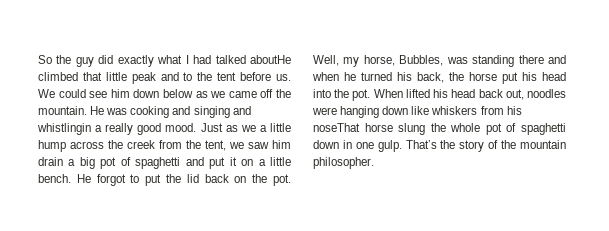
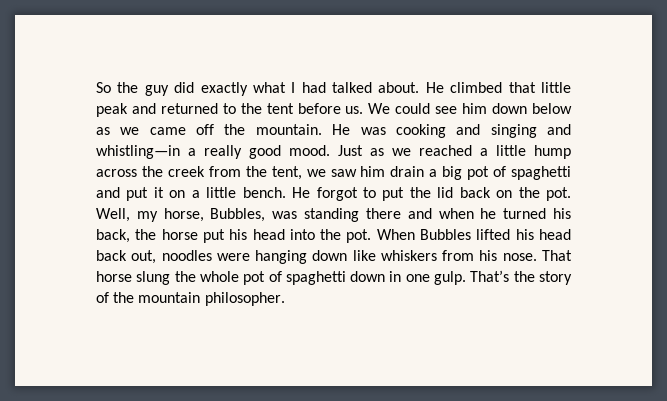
[250,55,292,64] aboutHe -> [378,82,444,93] about. He
(179, 76) none -> [160,103,218,114] returned
[37,123,91,135] whistlingin -> [96,145,180,159] whistling—in
(256, 128) none -> [419,145,472,156] reached
(403, 93) none -> [420,229,472,240] Bubbles
[313,123,360,132] noseThat -> [502,250,572,261] nose. That

